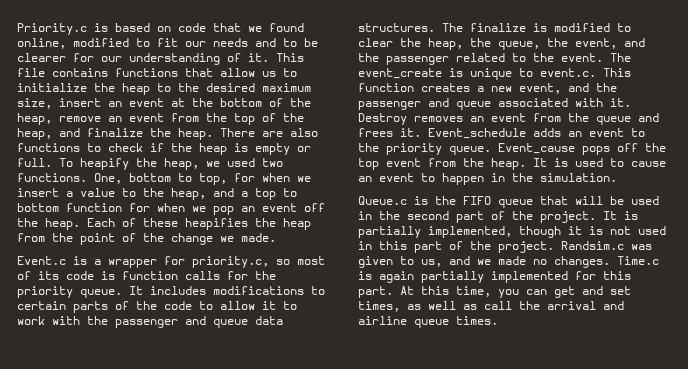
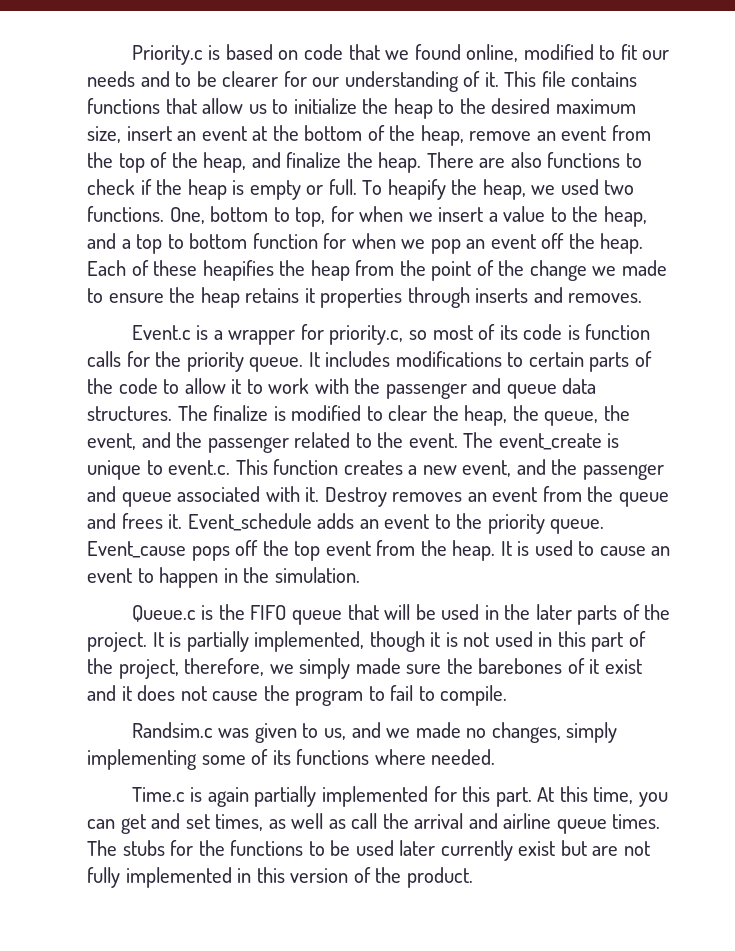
[241,233,276,242] made. -> [621,260,667,276] [87,287,643,308] made to ensure the heap retains it properties through inserts and removes.
[407,211,484,223] second part -> [535,604,618,625] later parts
[498,241,554,253] project. -> [118,658,642,679] [87,685,508,706] project, therefore, we simply made sure the barebones of it exist and it does not cause the program to fail to compile. //
[554,256,610,268] changes. -> [491,722,618,743] [87,749,496,770] changes, simply implementing some of its functions where needed. //
(498, 320) none -> [87,840,650,861] [87,867,473,888] The stubs for the functions to be used later currently exist but are not fully implemented in this version of the product.

